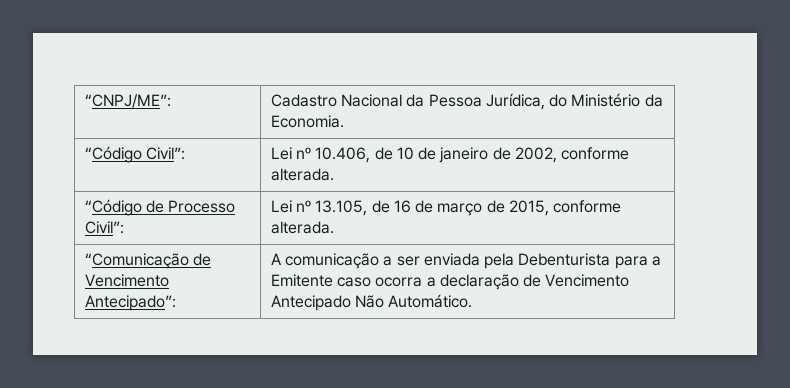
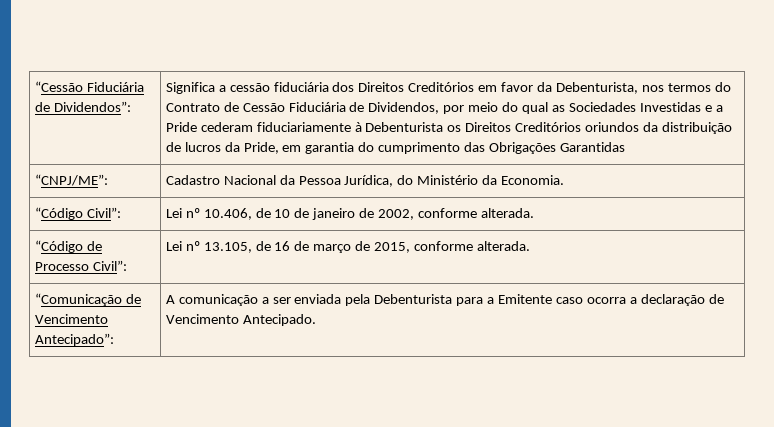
(84, 101) none -> [34,81,144,92] [34,101,131,112] [165,82,731,94] [165,102,723,114] [165,122,732,134] [165,142,625,154] “Cessão Fiduciária de Dividendos”: | Significa a cessão fiduciária dos Direitos Creditórios em favor da Debenturista, nos termos do Contrato de Cessão Fiduciária de Dividendos, por meio do qual as Sociedades Investidas e a Pride cederam fiduciariamente à Debenturista os Direitos Creditórios oriundos da distribuição de lucros da Pride, em garantia do cumprimento das Obrigações Garantidas //
[270,294,473,311] Antecipado Não Automático. -> [242,314,316,326] Antecipado.

